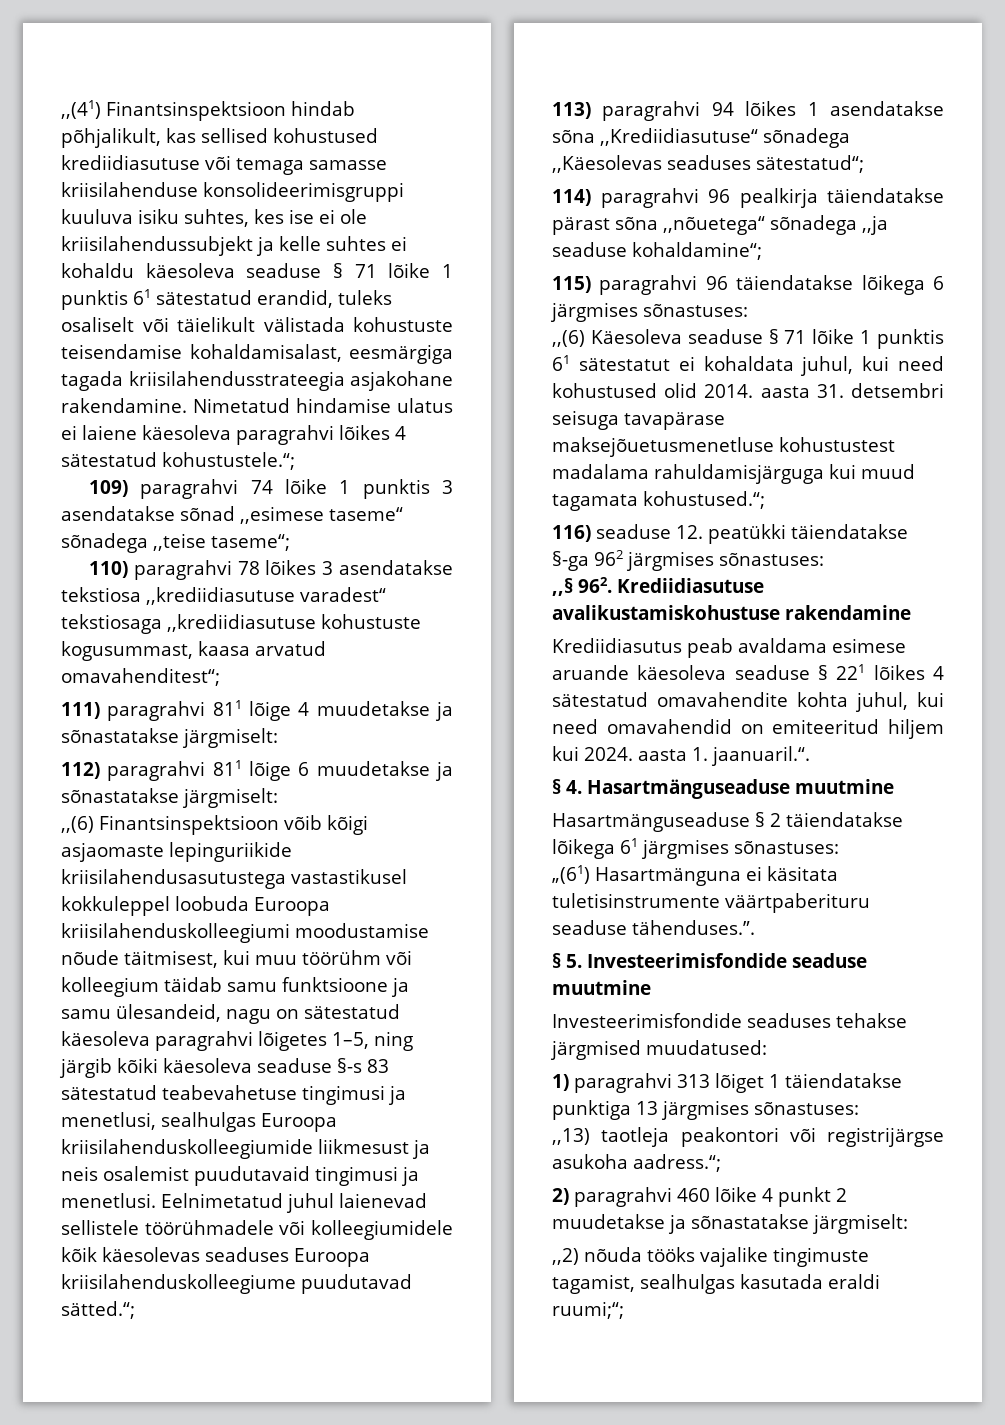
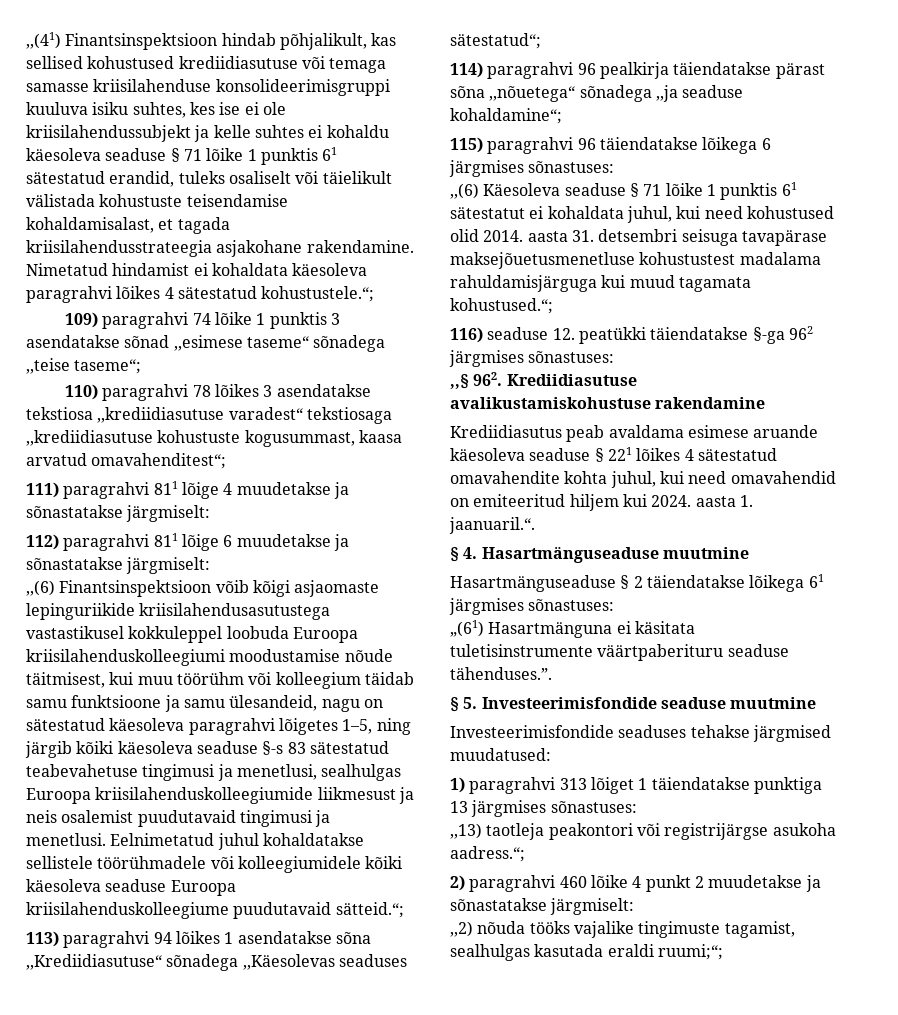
[349,344,453,364] eesmärgiga -> [158,219,174,230] et
[296,398,453,413] [61,425,137,440] hindamise ulatus ei laiene -> [112,263,288,276] hindamist ei kohaldata
[339,1193,427,1208] laienevad -> [262,833,364,846] kohaldatakse
[61,1247,370,1267] [61,1274,412,1294] [61,1301,135,1319] kõik käesolevas seaduses Euroopa kriisilahenduskolleegiume puudutavad sätted.“; -> [365,856,403,869] [26,879,236,896] [26,902,404,919] kõiki käesoleva seaduse Euroopa kriisilahenduskolleegiume puudutavaid sätteid.“;

